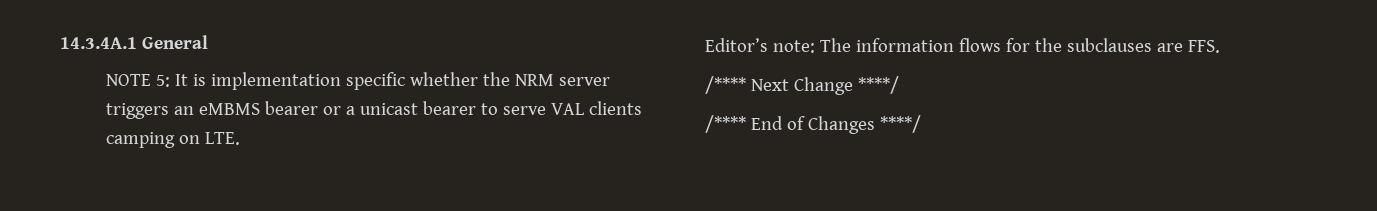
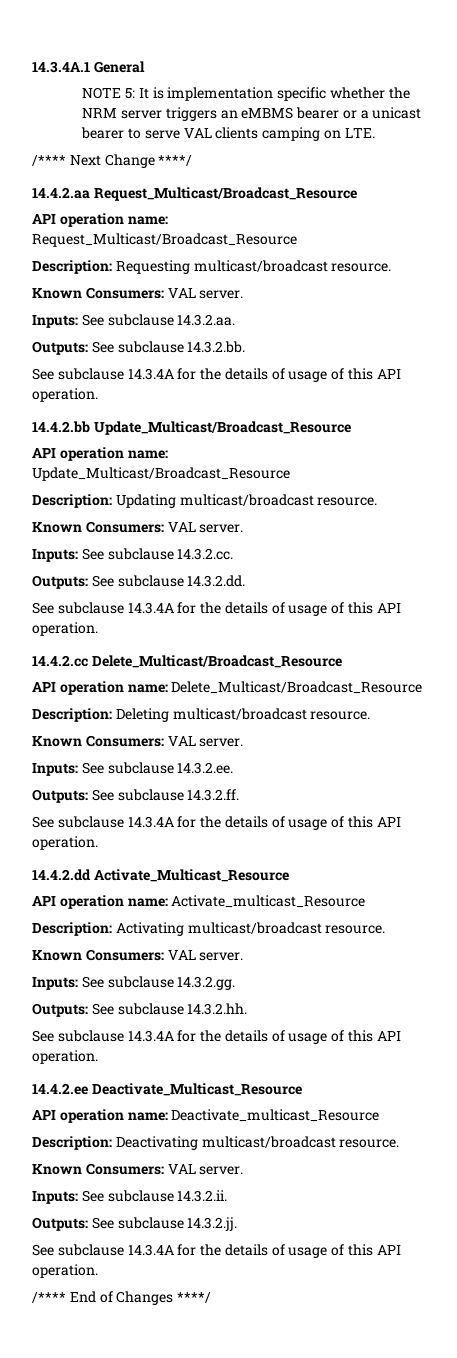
[705,38,1220,53] [705,76,899,95] Editor’s note: The information flows for the subclauses are FFS. // /**** Next Change ****/ -> [32,154,193,168] [32,187,357,201] [32,213,168,227] [32,233,297,247] [32,260,392,274] [32,287,244,299] [32,314,236,328] [32,341,246,355] [32,368,401,382] [32,388,98,402] [32,421,351,435] [32,447,168,461] [32,467,290,481] [32,494,378,508] [32,521,244,533] [32,548,234,562] [32,575,246,589] [32,602,401,616] [32,622,98,636] [32,655,342,668] [32,681,423,695] [32,708,371,722] [32,735,244,747] [32,762,234,776] [32,789,240,803] [32,816,401,830] [32,836,98,850] [32,869,289,882] [32,895,366,909] [32,922,386,936] [32,949,244,961] [32,976,236,990] [32,1003,248,1017] [32,1030,401,1044] [32,1050,98,1064] [32,1083,302,1096] [32,1109,380,1123] [32,1136,400,1150] [32,1163,244,1175] [32,1190,228,1204] [32,1217,238,1231] [32,1244,401,1258] [32,1264,98,1278] /**** Next Change ****/ // 14.4.2.aa Request_Multicast/Broadcast_Resource // API operation name: Request_Multicast/Broadcast_Resource // Description: Requesting multicast/broadcast resource. // Known Consumers: VAL server. // Inputs: See subclause 14.3.2.aa. // Outputs: See subclause 14.3.2.bb. // See subclause 14.3.4A for the details of usage of this API operation. // 14.4.2.bb Update_Multicast/Broadcast_Resource // API operation name: Update_Multicast/Broadcast_Resource // Description: Updating multicast/broadcast resource. // Known Consumers: VAL server. // Inputs: See subclause 14.3.2.cc. // Outputs: See subclause 14.3.2.dd. // See subclause 14.3.4A for the details of usage of this API operation. // 14.4.2.cc Delete_Multicast/Broadcast_Resource // API operation name: Delete_Multicast/Broadcast_Resource // Description: Deleting multicast/broadcast resource. // Known Consumers: VAL server. // Inputs: See subclause 14.3.2.ee. // Outputs: See subclause 14.3.2.ff. // See subclause 14.3.4A for the details of usage of this API operation. // 14.4.2.dd Activate_Multicast_Resource // API operation name: Activate_multicast_Resource // Description: Activating multicast/broadcast resource. // Known Consumers: VAL server. // Inputs: See subclause 14.3.2.gg. // Outputs: See subclause 14.3.2.hh. // See subclause 14.3.4A for the details of usage of this API operation. // 14.4.2.ee Deactivate_Multicast_Resource // API operation name: Deactivate_multicast_Resource // Description: Deactivating multicast/broadcast resource. // Known Consumers: VAL server. // Inputs: See subclause 14.3.2.ii. // Outputs: See subclause 14.3.2.jj. // See subclause 14.3.4A for the details of usage of this API operation.

